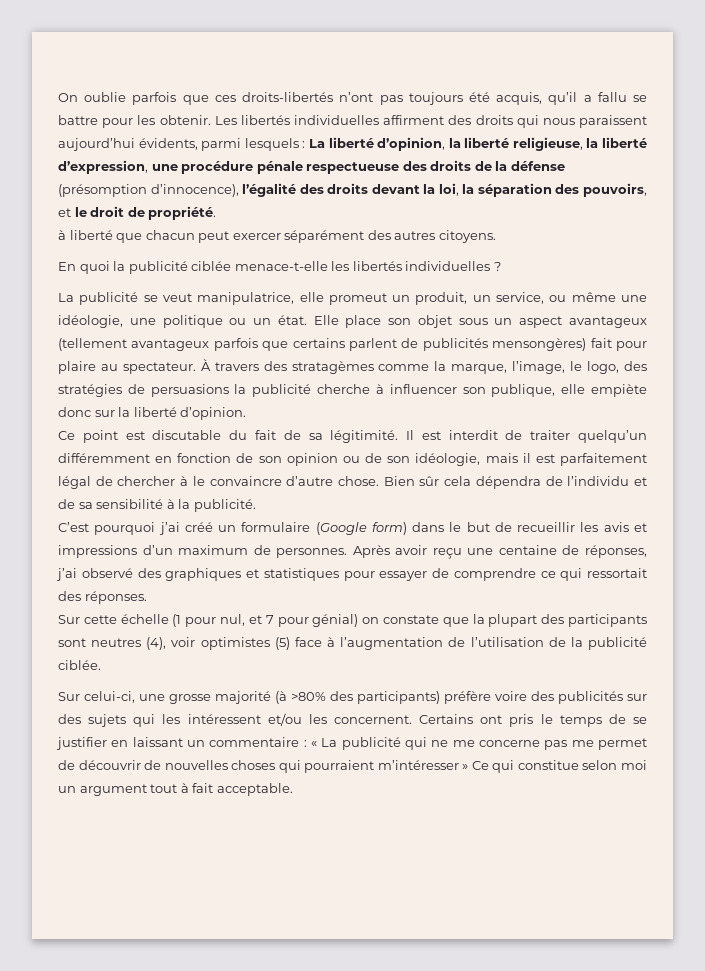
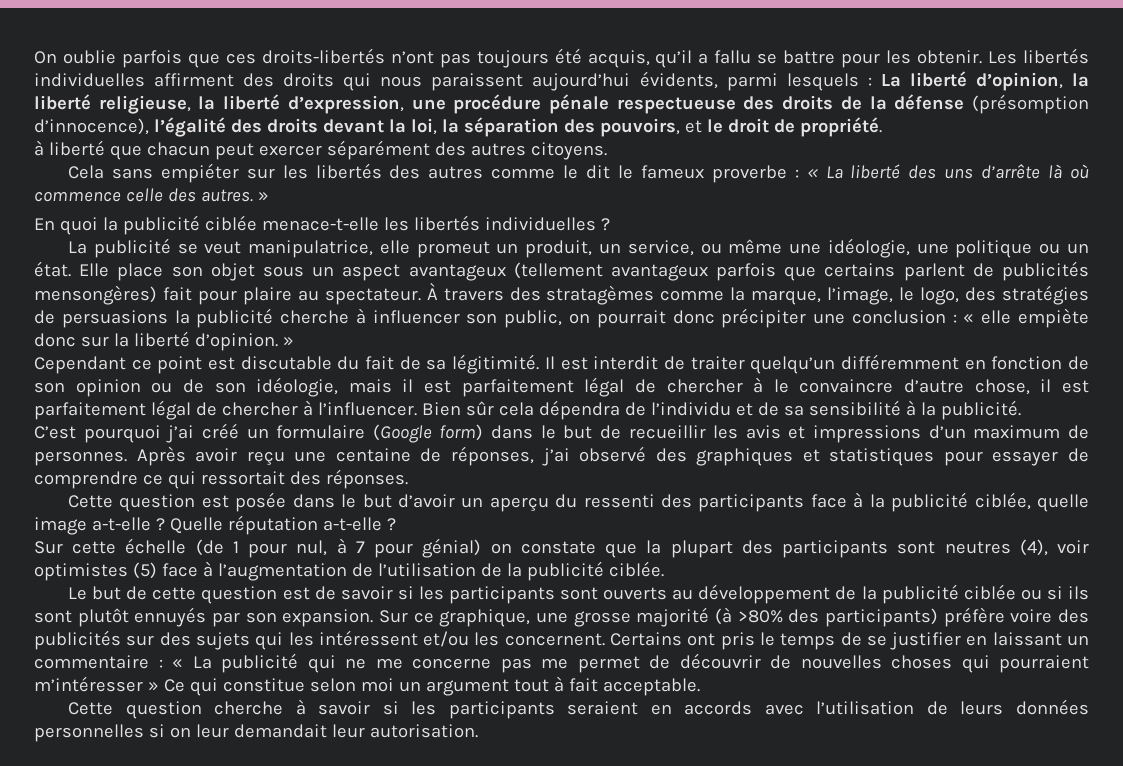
(496, 236) none -> [68,163,1089,183] [34,188,269,202] // Cela sans empiéter sur les libertés des autres comme le dit le fameux proverbe : « La liberté des uns d’arrête là où commence celle des autres. »
[491,384,556,397] publique, -> [504,308,975,328] public, on pourrait donc précipiter une conclusion : «
[58,431,75,440] // Ce -> [282,337,294,346] [34,356,152,374] » // Cependant ce
[338,476,380,486] chose. -> [974,379,1090,395] [34,400,417,420] chose, il est parfaitement légal de chercher à l’influencer.
(147, 597) none -> [68,492,1090,512] [34,515,396,535] // Cette question est posée dans le but d’avoir un aperçu du ressenti des participants face à la publicité ciblée, quelle image a-t-elle ? Quelle réputation a-t-elle ?
[172,614,182,627] (1 -> [195,539,239,556] (de 1
[248,615,262,624] et -> [336,538,347,554] à
[58,691,135,703] Sur celui-ci, -> [68,584,1089,604] [34,607,531,627] Le but de cette question est de savoir si les participants sont ouverts au développement de la publicité ciblée ou si ils sont plutôt ennuyés par son expansion. Sur ce graphique,
(293, 789) none -> [68,699,1089,719] [34,724,478,742] // Cette question cherche à savoir si les participants seraient en accords avec l’utilisation de leurs données personnelles si on leur demandait leur autorisation.

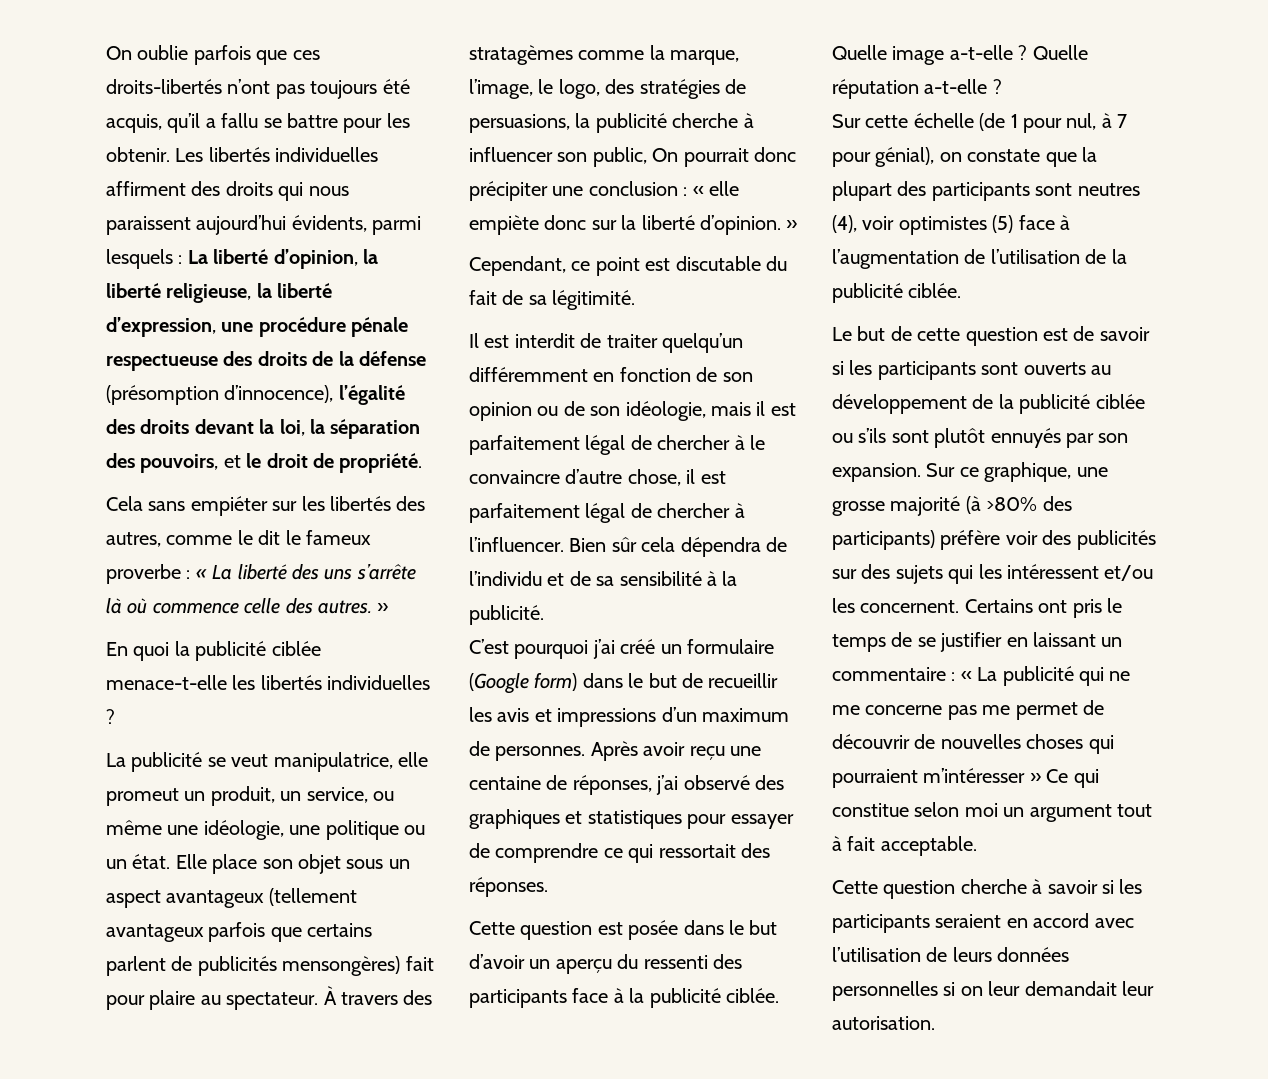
[34,140,607,160] // à liberté que chacun peut exercer séparément des autres citoyens. -> (423, 463) none
[428,166,484,179] autres -> [106,532,161,547] autres,
[981,164,1041,179] d’arrête -> [356,564,416,580] s’arrête
[61,310,168,328] persuasions -> [469,114,570,133] persuasions,
[569,313,590,324] on -> [652,148,679,162] On
[34,356,126,374] Cependant -> [469,256,566,276] Cependant,
(540, 364) none -> (636, 300) //
[974,492,1090,512] ciblée, quelle -> [726,988,779,1003] [832,45,887,60] ciblée. Quelle
[422,538,482,558] génial) -> [875,147,935,167] génial),
[1046,586,1089,600] si ils -> [858,428,887,443] s’ils
[1010,609,1053,623] voire -> [1005,531,1038,545] voir
[684,701,753,715] accords -> [1033,913,1090,928] accord

